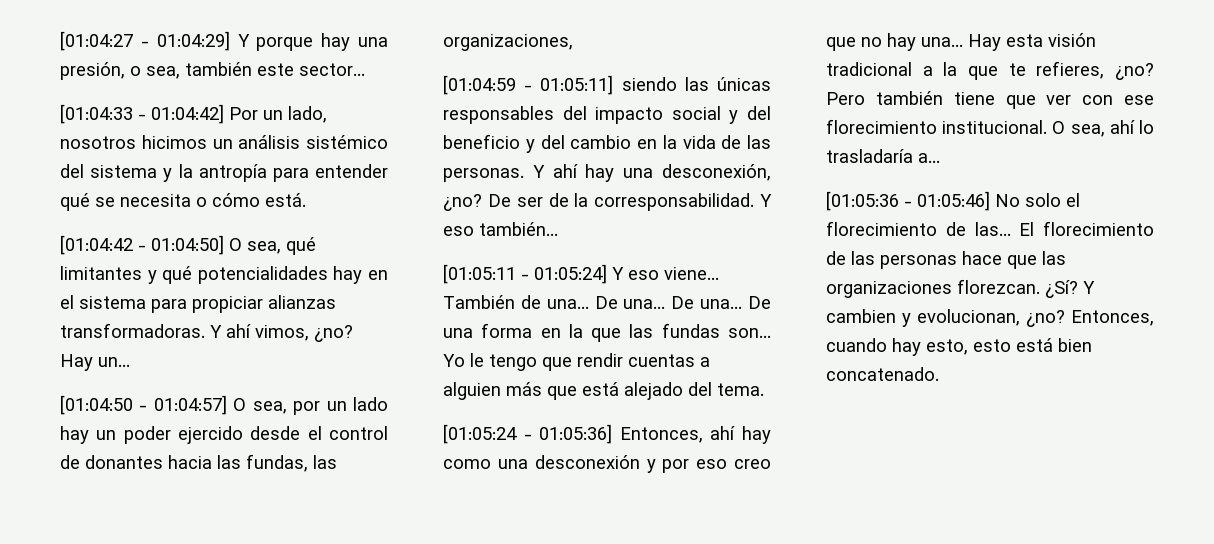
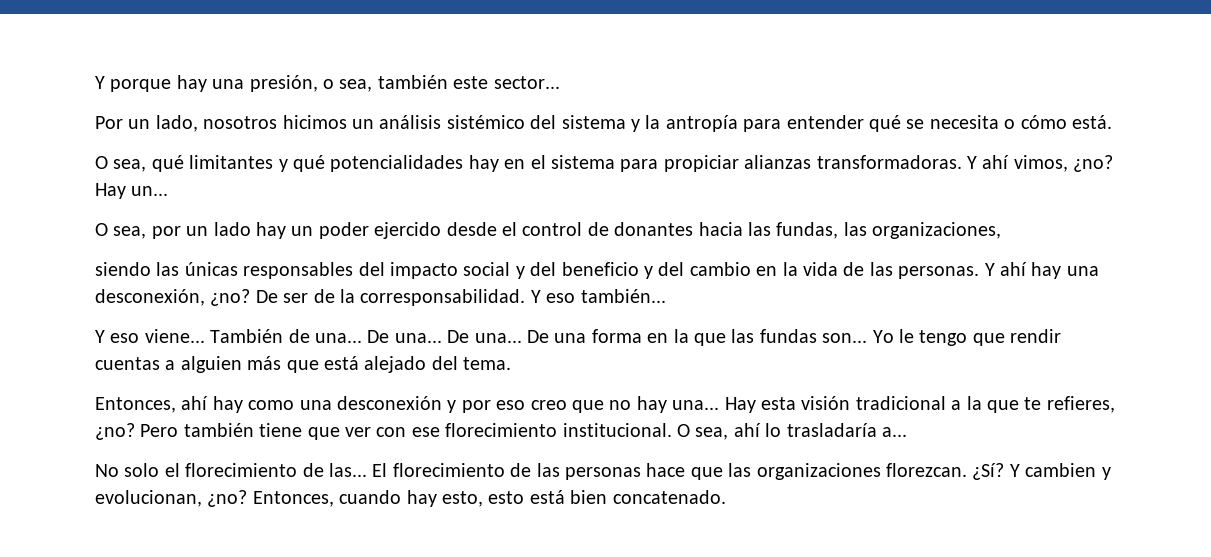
[60,31,230,51] [01:04:27 - 01:04:29] -> (95, 82) none
[60,104,224,124] [01:04:33 - 01:04:42] -> (560, 82) none
[60,235,224,255] [01:04:42 - 01:04:50] -> (1112, 122) none
[60,395,227,415] [01:04:50 - 01:04:57] -> (169, 191) none
[443,75,614,95] [01:04:59 - 01:05:11] -> (1002, 230) none
[443,264,607,284] [01:05:11 - 01:05:24] -> (666, 296) none
[443,424,613,444] [01:05:24 - 01:05:36] -> (512, 363) none
[826,191,990,211] [01:05:36 - 01:05:46] -> (907, 432) none

